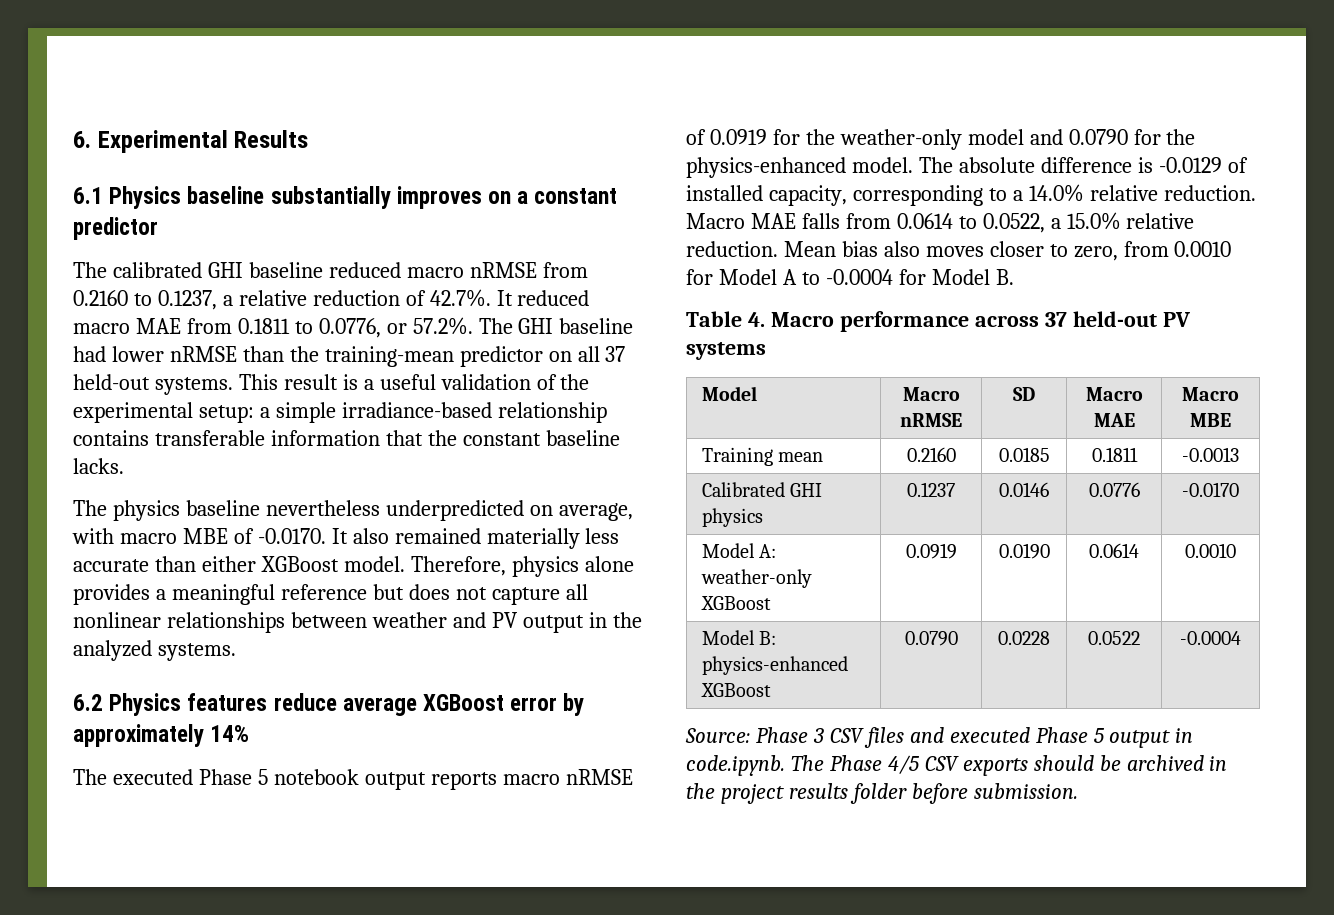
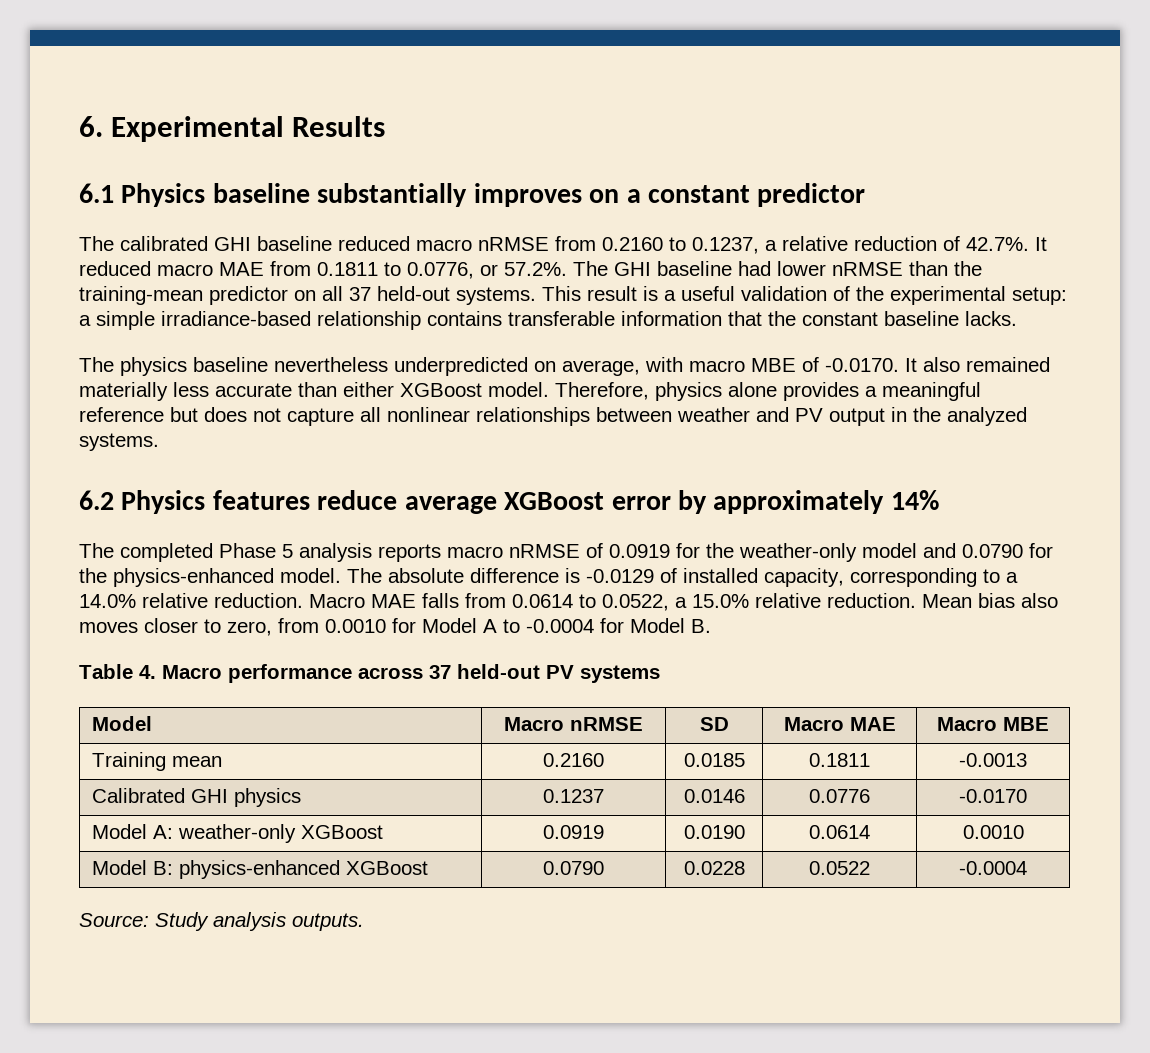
[112,769,426,790] executed Phase 5 notebook output -> [120,543,372,562] completed Phase 5 analysis
[755,727,1194,748] [686,755,1228,776] [686,783,1078,804] Phase 3 CSV files and executed Phase 5 output in code.ipynb. The Phase 4/5 CSV exports should be archived in the project results folder before submission. -> [155,912,364,931] Study analysis outputs.

